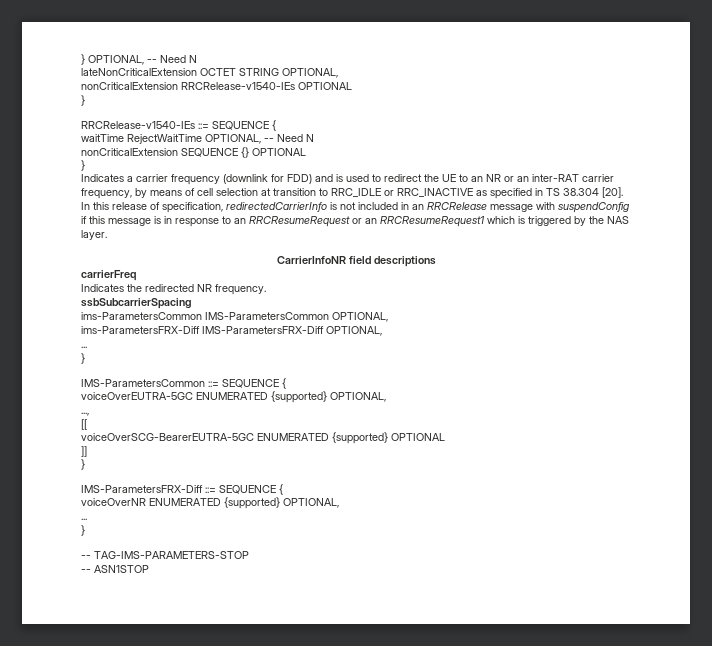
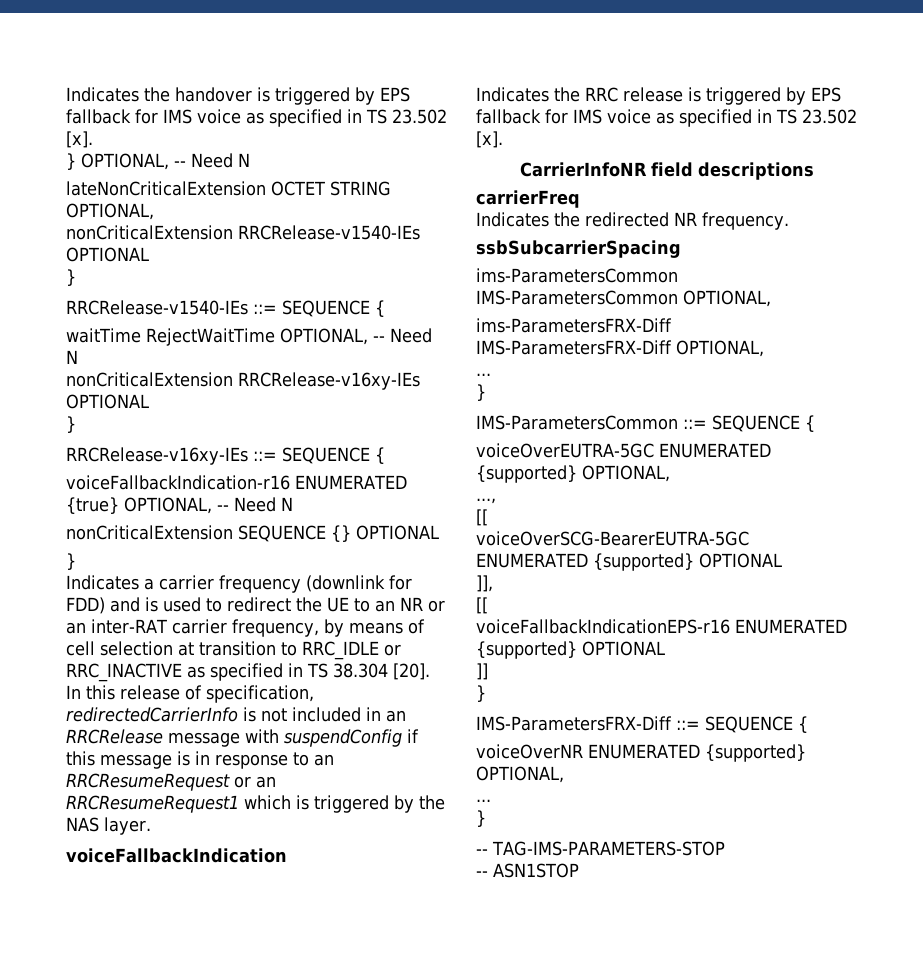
(81, 59) none -> [66,87,410,105] [66,109,447,127] [66,131,93,148] Indicates the handover is triggered by EPS fallback for IMS voice as specified in TS 23.502 [x]. //
(314, 138) none -> [66,372,420,390] [66,394,149,409] [66,416,76,433] [66,447,385,465] [66,475,407,490] [66,497,293,514] // nonCriticalExtension RRCRelease-v16xy-IEs OPTIONAL // } // RRCRelease-v16xy-IEs ::= SEQUENCE { // voiceFallbackIndication-r16 ENUMERATED {true} OPTIONAL, -- Need N
(107, 235) none -> [66,848,287,863] [476,87,841,105] [476,109,857,127] [476,131,503,148] // voiceFallbackIndication // Indicates the RRC release is triggered by EPS fallback for IMS voice as specified in TS 23.502 [x].
(445, 437) none -> [476,575,493,592] [476,597,488,614] [476,619,847,634] [476,641,665,659] // ]], // [[ // voiceFallbackIndicationEPS-r16 ENUMERATED {supported} OPTIONAL

